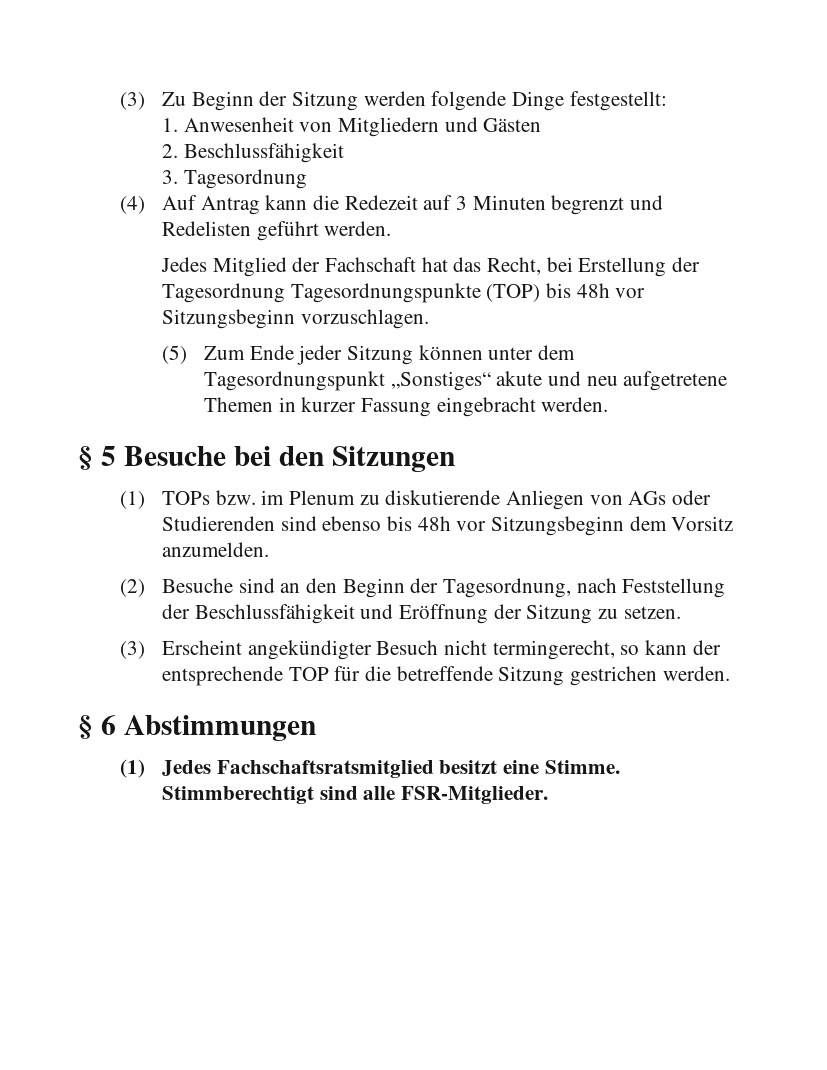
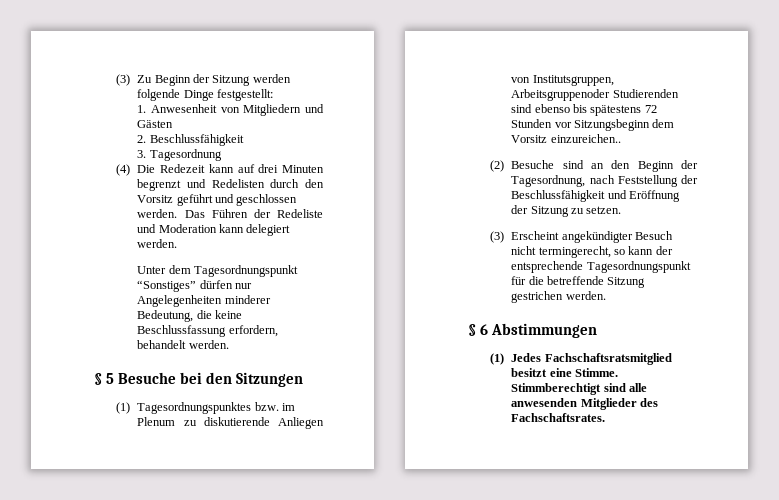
[161,195,664,215] [161,221,392,241] [160,257,701,277] [161,283,646,303] [161,309,429,329] [161,345,575,365] [203,371,728,391] [203,397,536,417] Auf Antrag kann die Redezeit auf 3 Minuten begrenzt und Redelisten geführt werden. // Jedes Mitglied der Fachschaft hat das Recht, bei Erstellung der Tagesordnung Tagesordnungspunkte (TOP) bis 48h vor Sitzungsbeginn vorzuschlagen. // (5) Zum Ende jeder Sitzung können unter dem Tagesordnungspunkt „Sonstiges“ akute und neu aufgetretene Themen in kurzer Fassung eingebracht -> [137,164,324,173] [137,179,324,191] [137,194,298,206] [137,209,323,218] [137,224,291,236] [137,239,178,248] [137,265,299,277] [137,280,253,292] [137,295,271,307] [137,310,243,322] [137,325,278,337] [137,340,187,349] Die Redezeit kann auf drei Minuten begrenzt und Redelisten durch den Vorsitz geführt und geschlossen werden. Das Führen der Redeliste und Moderation kann delegiert werden. // Unter dem Tagesordnungspunkt “Sonstiges” dürfen nur Angelegenheiten minderer Bedeutung, die keine Beschlussfassung erfordern, behandelt
[161,491,210,505] TOPs -> [137,402,252,414] Tagesordnungspunktes
[628,490,712,505] AGs oder -> [532,75,614,86] [511,89,611,101] Institutsgruppen, Arbeitsgruppenoder
[417,516,451,531] 48h -> [590,105,657,116] [511,119,553,128] spätestens 72 Stunden
[161,542,269,557] anzumelden. -> [550,134,621,143] einzureichen..
[288,667,329,681] TOP -> [586,261,691,273] Tagesordnungspunkt
[400,786,548,804] FSR-Mitglieder. -> [511,398,659,410] [511,413,606,422] anwesenden Mitglieder des Fachschaftsrates.

